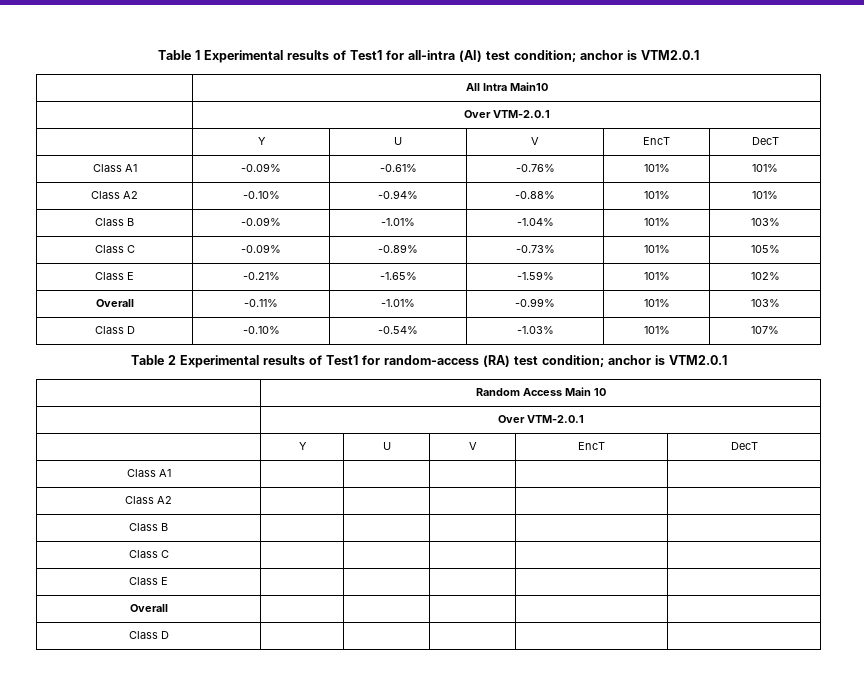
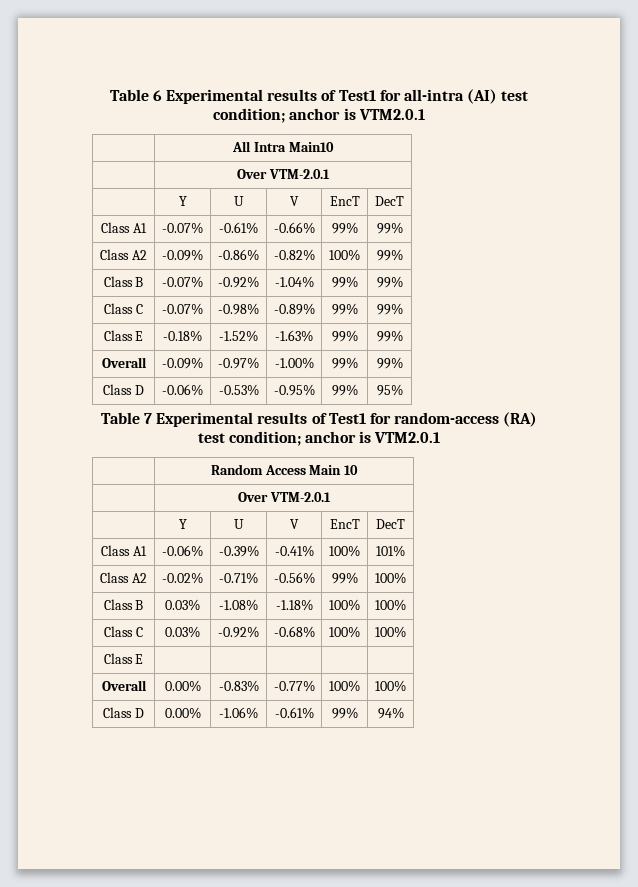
[158,50,200,60] Table 1 -> [109,89,162,101] Table 6
[241,163,281,172] [379,164,417,172] [515,164,555,172] [643,164,670,172] [752,164,778,172] [91,191,138,199] [242,191,280,199] [378,190,418,199] [515,191,555,199] [643,191,670,199] [752,191,778,199] [95,218,134,226] [241,217,281,226] [381,218,415,226] -0.09% | -0.61% | -0.76% | 101% | 101% // Class A2 | -0.10% | -0.94% | -0.88% | 101% | 101% // Class B | -0.09% | -1.01% -> [162,222,203,234] [219,222,258,234] [273,222,315,234] [331,222,358,234] [376,222,403,234] [100,249,147,260] [162,249,203,261] [218,249,259,261] [273,249,315,261] [329,249,360,261] [376,249,403,261] [103,276,144,287] [162,276,203,288] [218,276,259,288] -0.07% | -0.61% | -0.66% | 99% | 99% // Class A2 | -0.09% | -0.86% | -0.82% | 100% | 99% // Class B | -0.07% | -0.92%
[643,218,670,226] [750,218,780,226] [94,245,135,253] [241,244,281,253] 101% | 103% // Class C | -0.09% -> [331,276,358,288] [376,276,403,288] [104,303,143,314] [162,303,203,315] [218,303,259,315] 99% | 99% // Class C | -0.07% | -0.98%
[515,245,555,253] [643,245,670,253] [750,245,780,253] [95,272,134,280] [242,272,280,280] [379,272,417,280] [516,271,554,280] [643,272,670,280] [750,272,780,280] [95,299,134,307] [244,299,278,307] [381,299,415,307] [515,298,555,307] [643,299,670,307] [750,299,780,307] [94,326,135,334] [242,326,280,334] [378,326,418,334] [516,326,554,334] [643,326,670,334] [751,326,779,334] [130,355,176,365] -0.73% | 101% | 105% // Class E | -0.21% | -1.65% | -1.59% | 101% | 102% // Overall | -0.11% | -1.01% | -0.99% | 101% | 103% // Class D | -0.10% | -0.54% | -1.03% | 101% | 107% // Table 2 -> [331,303,358,315] [376,303,403,315] [103,330,144,341] [163,330,202,342] [219,330,258,342] [275,330,313,342] [331,330,358,342] [376,330,403,342] [101,357,147,368] [162,357,203,369] [218,357,259,369] [274,357,314,369] [331,357,358,369] [376,357,403,369] [103,384,144,395] [162,384,203,396] [218,384,259,396] [273,384,315,396] [331,384,358,396] [376,384,403,396] [100,412,152,424] 99% | 99% // Class E | -0.18% | -1.52% | -1.63% | 99% | 99% // Overall | -0.09% | -0.97% | -1.00% | 99% | 99% // Class D | -0.06% | -0.53% | -0.95% | 99% | 95% // Table 7
[125,496,172,504] [129,523,168,531] [128,550,169,558] [129,577,168,585] [129,604,168,612] [128,631,169,639] | | | | // Class A2 | | | | | // Class B | | | | | // Class C | | | | | // Class E | | | | | // Overall | | | | | // Class D | | | | | -> [162,545,203,557] [218,545,259,557] [274,545,314,557] [329,545,360,557] [376,545,405,557] [100,572,147,583] [162,572,203,584] [219,572,258,584] [273,572,315,584] [331,572,358,584] [375,572,406,584] [103,599,144,610] [165,599,200,611] [219,599,258,611] [275,599,313,611] [329,599,360,611] [375,599,406,611] [104,626,143,637] [165,626,200,638] [218,626,259,638] [273,626,315,638] [329,626,360,638] [375,626,406,638] [103,653,144,664] [101,680,147,691] [164,680,201,692] [218,680,259,692] [273,680,315,692] [329,680,360,692] [375,680,406,692] [103,707,144,718] [164,707,201,719] [219,707,258,719] [274,707,314,719] [331,707,358,719] [377,707,404,719] -0.06% | -0.39% | -0.41% | 100% | 101% // Class A2 | -0.02% | -0.71% | -0.56% | 99% | 100% // Class B | 0.03% | -1.08% | -1.18% | 100% | 100% // Class C | 0.03% | -0.92% | -0.68% | 100% | 100% // Class E | | | | | // Overall | 0.00% | -0.83% | -0.77% | 100% | 100% // Class D | 0.00% | -1.06% | -0.61% | 99% | 94%

